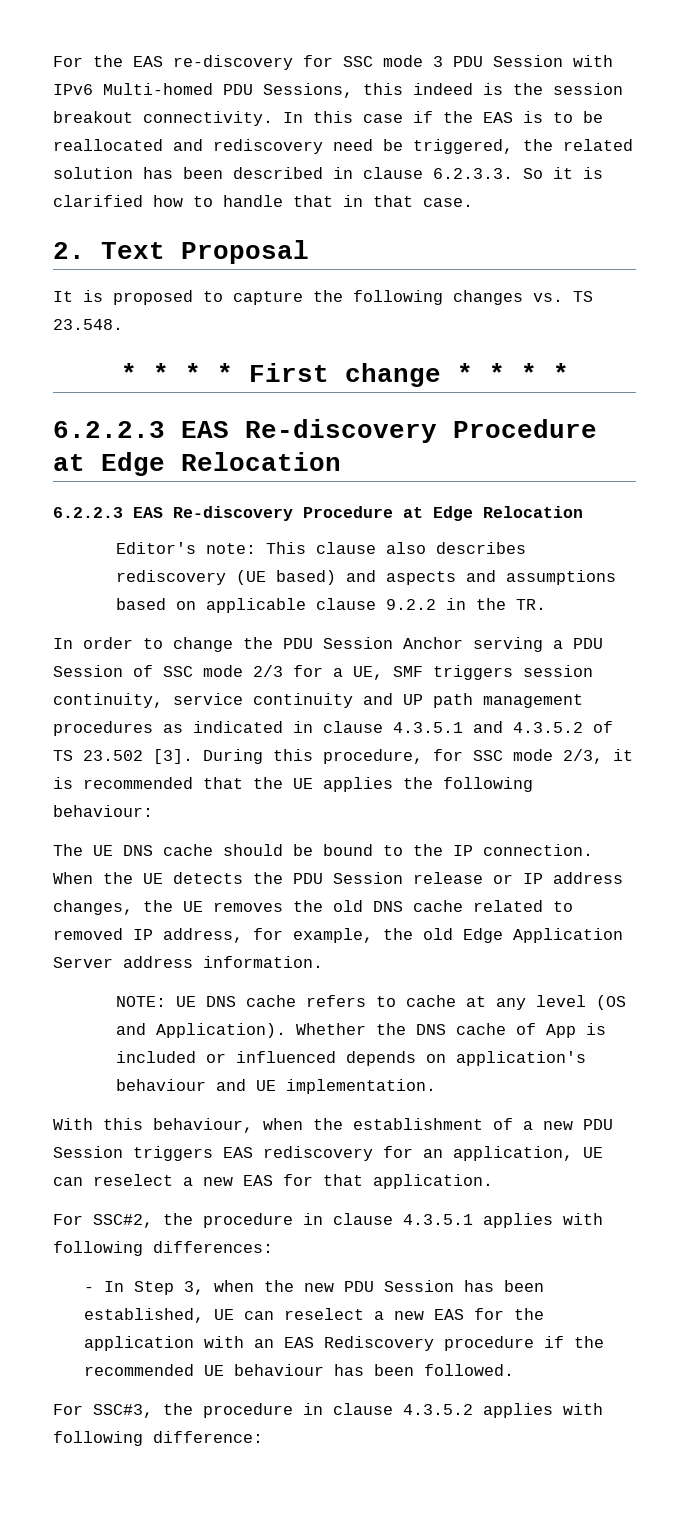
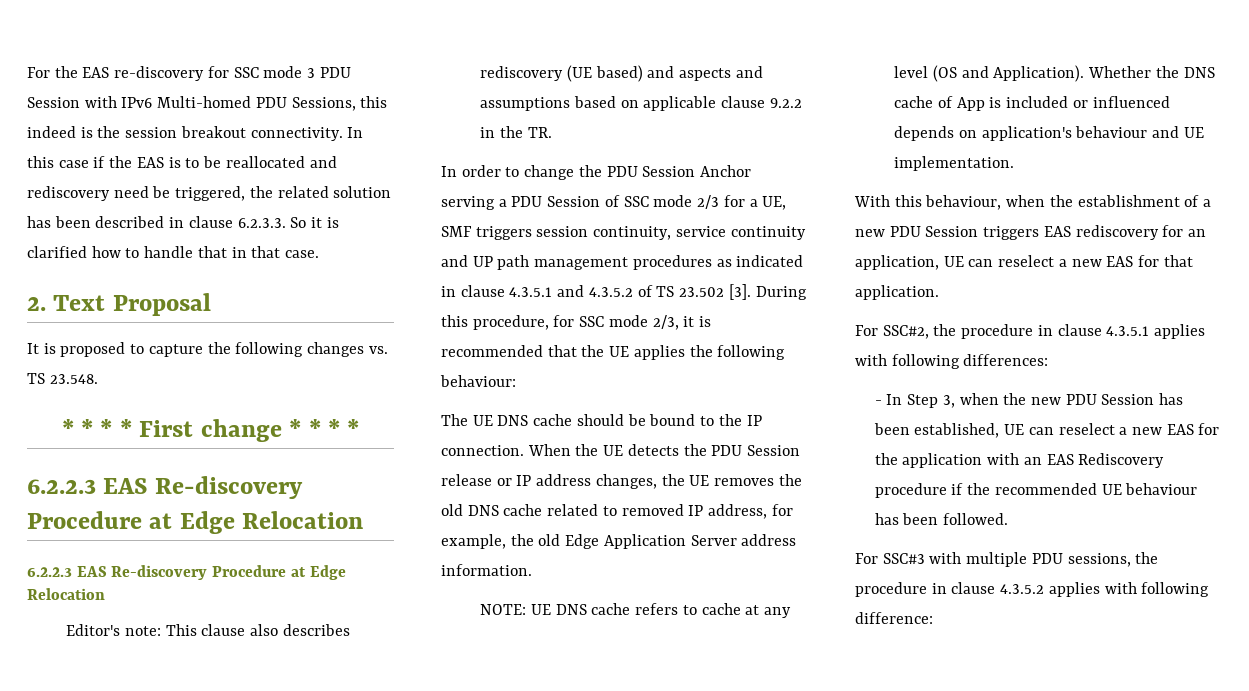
[93,1404,153,1418] SSC#3, -> [882,552,1131,567] SSC#3 with multiple PDU sessions,

